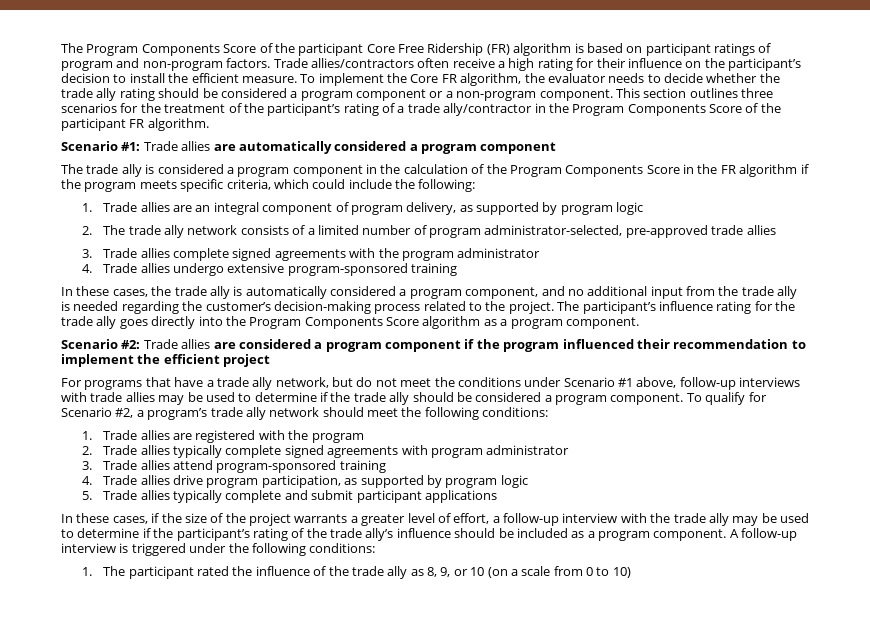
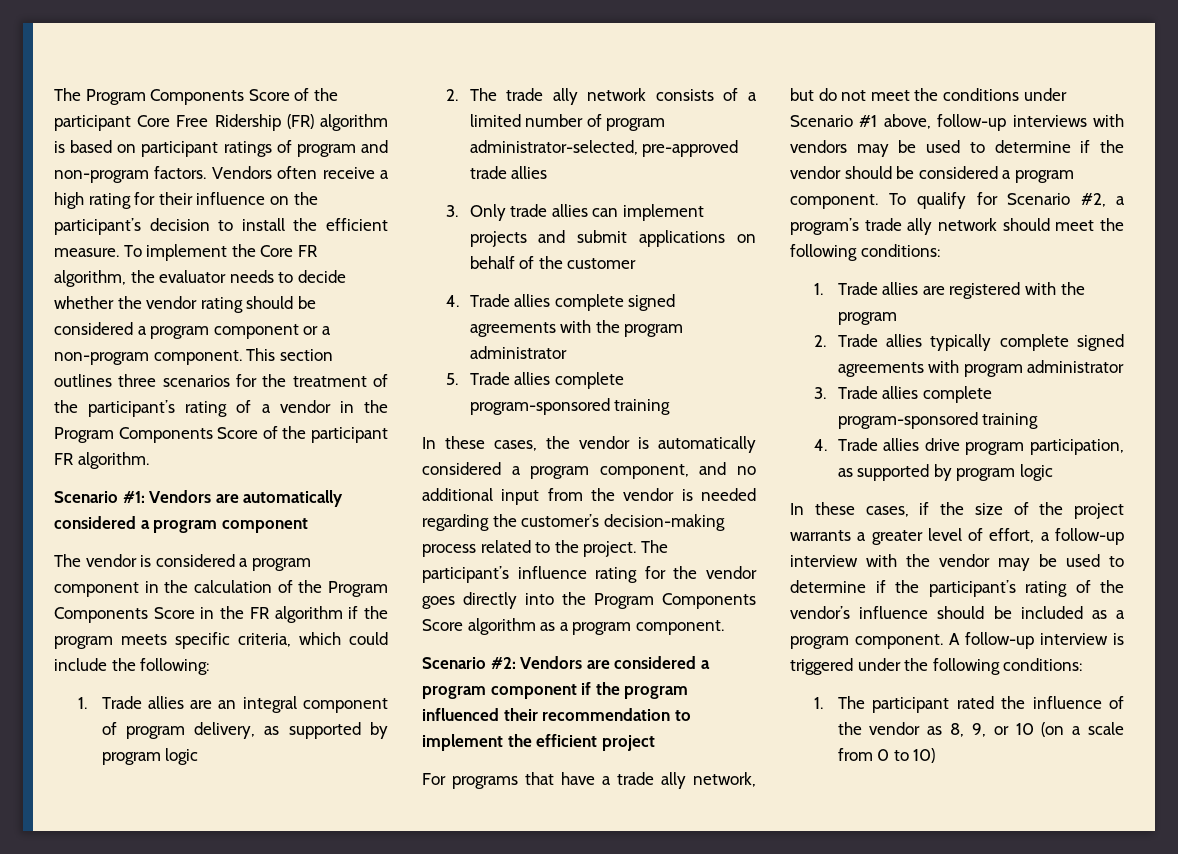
[273,58,414,68] Trade allies/contractors -> [211,166,272,179] Vendors
[61,88,117,101] trade ally -> [146,296,198,309] vendor
[407,103,533,116] trade ally/contractor -> [279,400,331,413] vendor
[143,141,211,151] Trade allies -> [149,490,212,503] Vendors
[86,164,142,177] trade ally -> [85,554,137,567] vendor
(93, 253) none -> [469,204,704,221] [469,230,756,247] [469,256,637,269] [445,295,459,307] Only trade allies can implement projects and submit applications on behalf of the customer // 4.
[82,263,285,276] 4. Trade allies undergo extensive -> [445,372,624,389] 5. Trade allies complete
[174,286,230,299] trade ally -> [579,436,630,449] vendor
[741,286,798,299] trade ally -> [623,488,675,501] vendor
[61,316,117,329] trade ally -> [706,566,757,579] vendor
[143,339,211,349] Trade allies -> [520,656,583,669] Vendors
[90,392,410,405] trade allies may be used to determine if the trade ally -> [790,140,1124,157] [790,166,841,179] vendors may be used to determine if the vendor
[173,460,214,470] attend -> [922,386,992,403] complete
[82,490,497,503] // 5. Trade allies typically complete and submit participant applications -> (1053, 472) none
[673,513,729,526] trade ally -> [939,554,990,567] vendor
[330,528,394,541] trade ally’s -> [790,606,850,619] vendor’s
[351,566,408,579] trade ally -> [869,722,921,735] vendor

